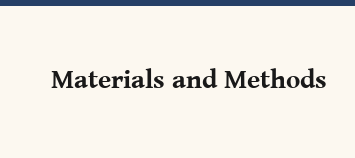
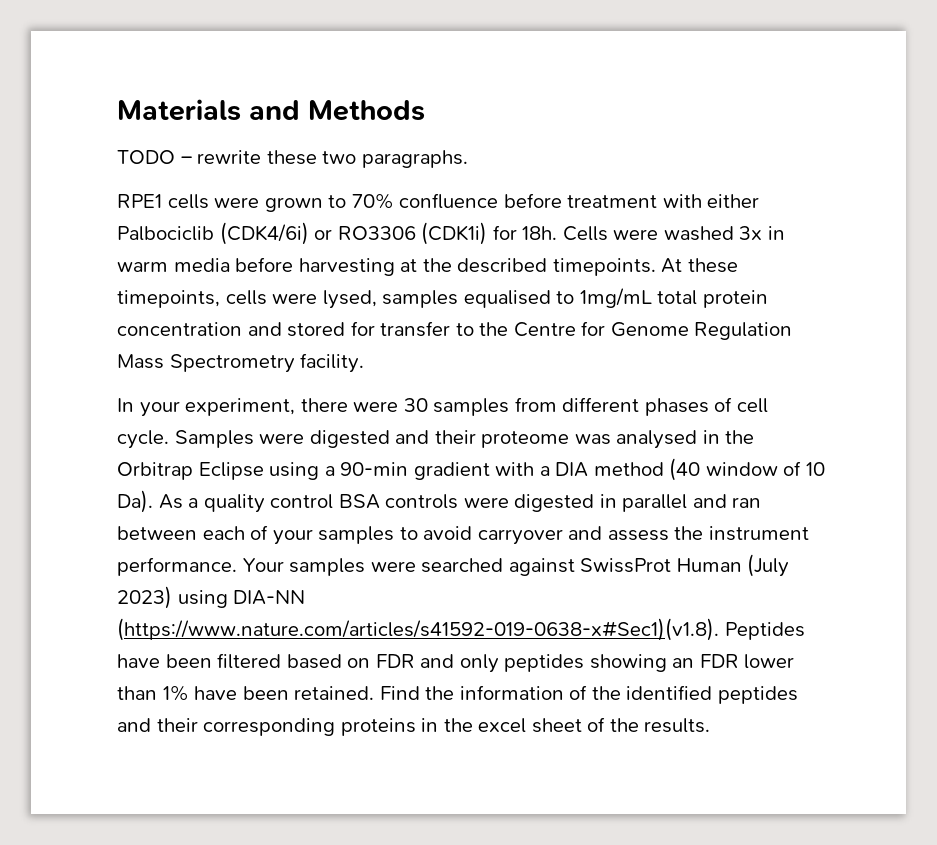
(328, 78) none -> [117,150,468,168] [117,193,760,212] [117,222,785,245] [117,257,738,276] [117,288,768,309] [117,321,793,340] [117,353,365,373] [117,397,768,417] [117,430,755,449] [117,458,825,481] [117,490,762,513] [117,525,809,545] [117,554,790,577] [117,586,306,609] [117,618,805,641] [117,653,795,673] [117,685,798,704] [117,717,711,736] // TODO – rewrite these two paragraphs. // RPE1 cells were grown to 70% confluence before treatment with either Palbociclib (CDK4/6i) or RO3306 (CDK1i) for 18h. Cells were washed 3x in warm media before harvesting at the described timepoints. At these timepoints, cells were lysed, samples equalised to 1mg/mL total protein concentration and stored for transfer to the Centre for Genome Regulation Mass Spectrometry facility. // In your experiment, there were 30 samples from different phases of cell cycle. Samples were digested and their proteome was analysed in the Orbitrap Eclipse using a 90-min gradient with a DIA method (40 window of 10 Da). As a quality control BSA controls were digested in parallel and ran between each of your samples to avoid carryover and assess the instrument performance. Your samples were searched against SwissProt Human (July 2023) using DIA-NN (https://www.nature.com/articles/s41592-019-0638-x#Sec1)(v1.8). Peptides have been filtered based on FDR and only peptides showing an FDR lower than 1% have been retained. Find the information of the identified peptides and their corresponding proteins in the excel sheet of the results.

